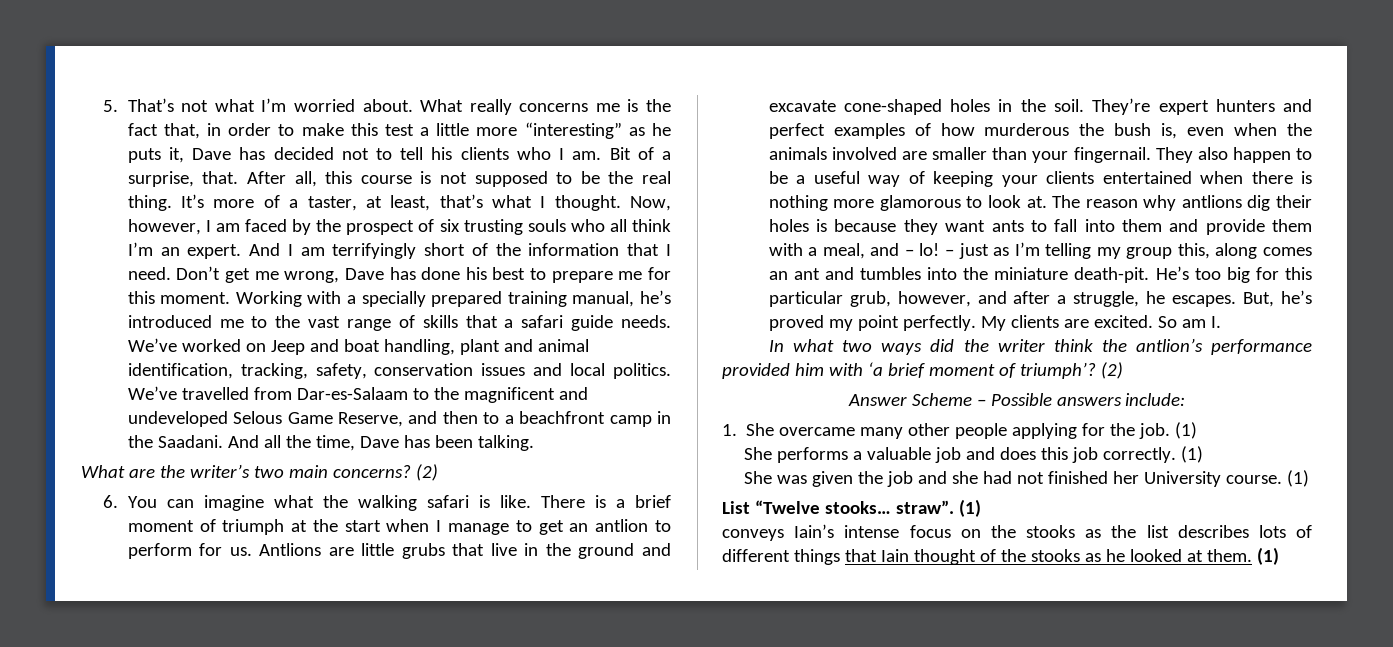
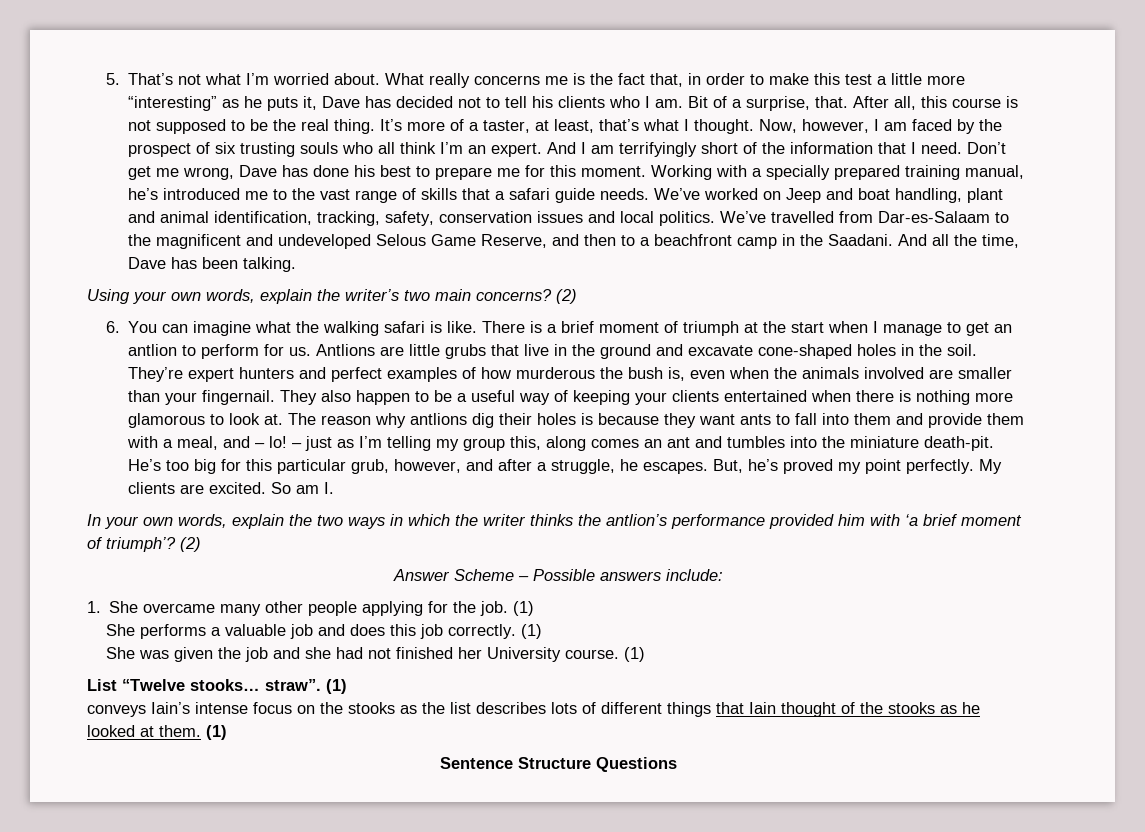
[81,465,155,478] What are -> [87,289,312,304] Using your own words, explain
[793,339,955,355] what two ways did -> [105,514,450,529] your own words, explain the two ways in which
[1053,339,1093,352] think -> [530,514,573,526] thinks
(1279, 556) none -> [439,757,677,772] // Sentence Structure Questions

